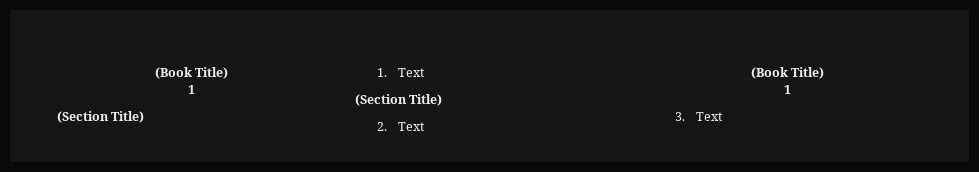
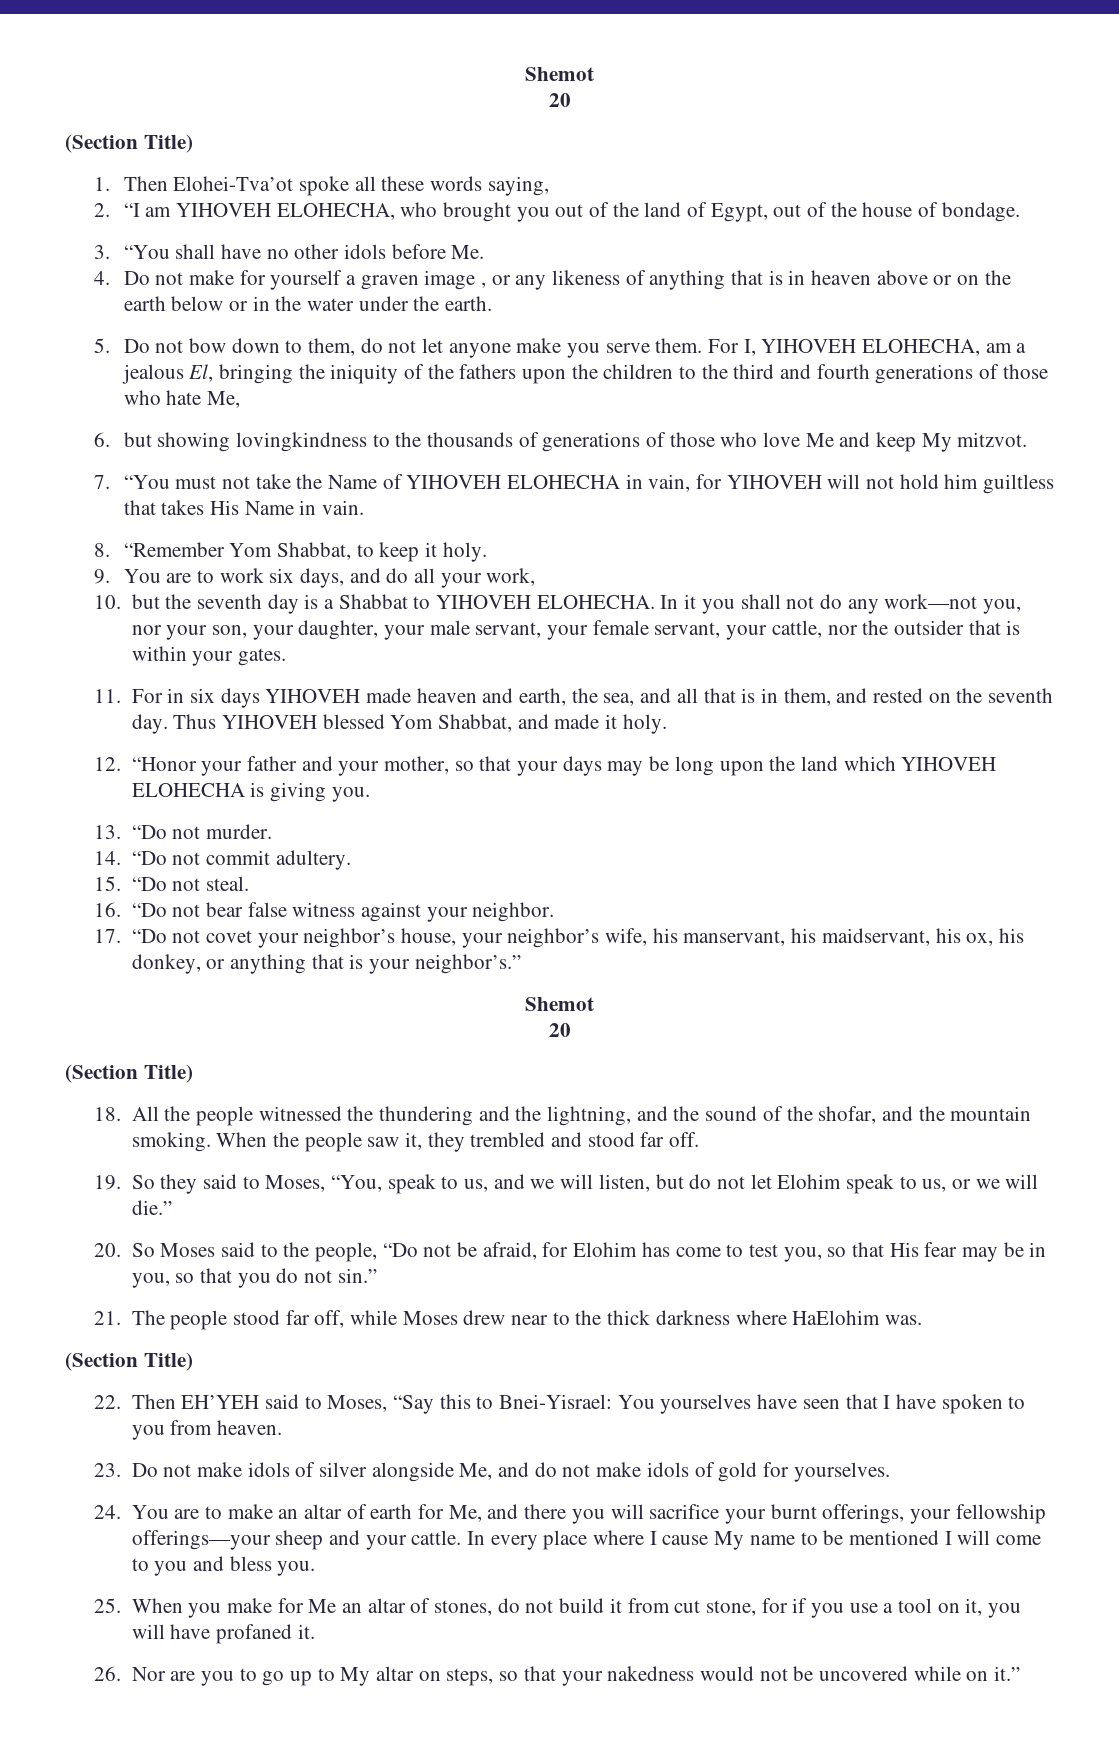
[154,67,229,79] [188,85,195,94] (Book Title) // 1 -> [525,67,594,81] [548,93,571,107] Shemot // 20
[398,68,426,77] [355,94,443,106] [376,122,426,131] [750,67,825,79] [784,85,791,94] [674,112,724,121] Text // (Section Title) // 2. Text // (Book Title) // 1 // 3. Text -> [123,176,549,196] [94,202,1020,222] [94,244,485,259] [94,270,1011,290] [123,296,492,311] [94,338,1027,358] [121,364,1048,384] [123,390,240,408] [94,432,1028,452] [94,474,1054,494] [123,500,364,515] [94,542,487,562] [94,568,536,588] [94,594,1021,614] [131,620,1021,640] [131,646,287,666] [94,688,1053,708] [131,714,667,734] [94,756,997,776] [131,782,370,802] [94,824,273,839] [94,850,351,870] [94,876,250,891] [94,902,555,922] [94,928,1024,948] [131,954,521,974] [525,997,594,1011] [548,1023,571,1037] [65,1064,193,1083] [94,1106,1032,1126] [131,1132,700,1152] [94,1174,1039,1194] [131,1200,172,1215] [94,1242,1047,1262] [131,1268,377,1288] [94,1310,922,1330] [65,1352,193,1371] [94,1394,1026,1414] [131,1420,283,1440] [94,1462,890,1482] [94,1504,1046,1524] [131,1530,1041,1550] [131,1556,316,1576] [94,1598,1021,1618] [131,1624,315,1644] [94,1666,1020,1686] Then Elohei-Tva’ot spoke all these words saying, // 2. “I am YIHOVEH ELOHECHA, who brought you out of the land of Egypt, out of the house of bondage. // 3. “You shall have no other idols before Me. // 4. Do not make for yourself a graven image , or any likeness of anything that is in heaven above or on the earth below or in the water under the earth. // 5. Do not bow down to them, do not let anyone make you serve them. For I, YIHOVEH ELOHECHA, am a jealous El, bringing the iniquity of the fathers upon the children to the third and fourth generations of those who hate Me, // 6. but showing lovingkindness to the thousands of generations of those who love Me and keep My mitzvot. // 7. “You must not take the Name of YIHOVEH ELOHECHA in vain, for YIHOVEH will not hold him guiltless that takes His Name in vain. // 8. “Remember Yom Shabbat, to keep it holy. // 9. You are to work six days, and do all your work, // 10. but the seventh day is a Shabbat to YIHOVEH ELOHECHA. In it you shall not do any work—not you, nor your son, your daughter, your male servant, your female servant, your cattle, nor the outsider that is within your gates. // 11. For in six days YIHOVEH made heaven and earth, the sea, and all that is in them, and rested on the seventh day. Thus YIHOVEH blessed Yom Shabbat, and made it holy. // 12. “Honor your father and your mother, so that your days may be long upon the land which YIHOVEH ELOHECHA is giving you. // 13. “Do not murder. // 14. “Do not commit adultery. // 15. “Do not steal. // 16. “Do not bear false witness against your neighbor. // 17. “Do not covet your neighbor’s house, your neighbor’s wife, his manservant, his maidservant, his ox, his donkey, or anything that is your neighbor’s.” // Shemot // 20 // (Section Title) // 18. All the people witnessed the thundering and the lightning, and the sound of the shofar, and the mountain smoking. When the people saw it, they trembled and stood far off. // 19. So they said to Moses, “You, speak to us, and we will listen, but do not let Elohim speak to us, or we will die.” // 20. So Moses said to the people, “Do not be afraid, for Elohim has come to test you, so that His fear may be in you, so that you do not sin.” // 21. The people stood far off, while Moses drew near to the thick darkness where HaElohim was. // (Section Title) // 22. Then EH’YEH said to Moses, “Say this to Bnei-Yisrael: You yourselves have seen that I have spoken to you from heaven. // 23. Do not make idols of silver alongside Me, and do not make idols of gold for yourselves. // 24. You are to make an altar of earth for Me, and there you will sacrifice your burnt offerings, your fellowship offerings—your sheep and your cattle. In every place where I cause My name to be mentioned I will come to you and bless you. // 25. When you make for Me an altar of stones, do not build it from cut stone, for if you use a tool on it, you will have profaned it. // 26. Nor are you to go up to My altar on steps, so that your nakedness would not be uncovered while on it.”

